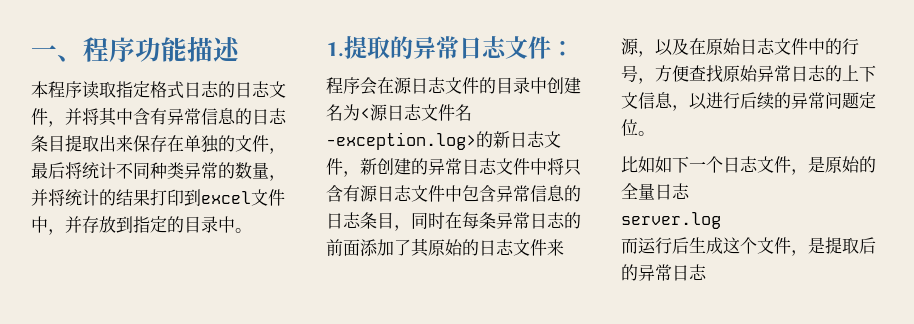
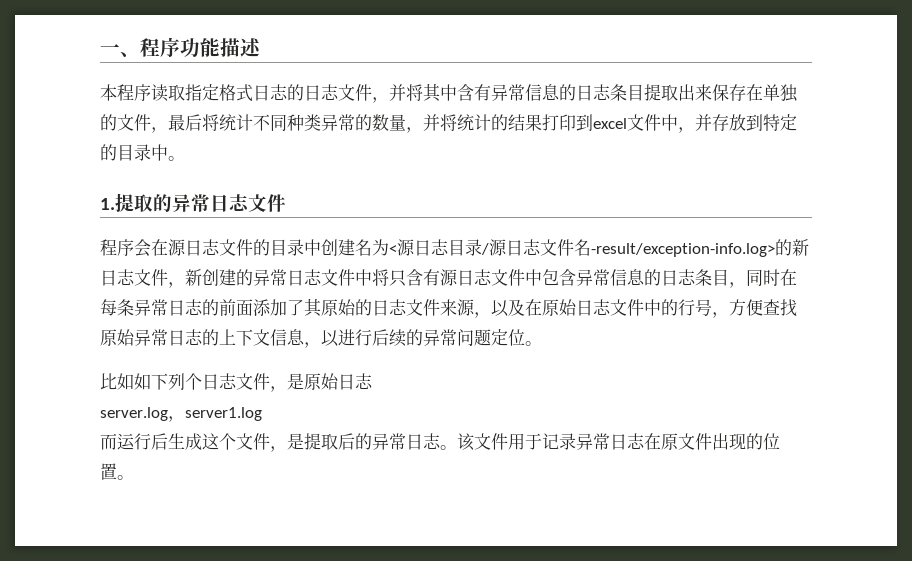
[133,216,150,233] 指 -> [763,114,780,132] 特
[551,41,574,56] ： -> (286, 203) none
[421,104,472,121] [326,132,476,150] 文件名-exception.log> -> [448,239,775,257] 目录/源日志文件名-result/exception-info.log>
[689,161,706,171] 一 -> [168,373,185,390] 列
[859,156,876,173] [621,183,655,200] 的全量 -> (339, 381) none
(721, 220) none -> [168,407,262,422] ，server1.log
(707, 272) none -> [440,433,780,451] [100,463,134,480] 。该文件用于记录异常日志在原文件出现的位置。

